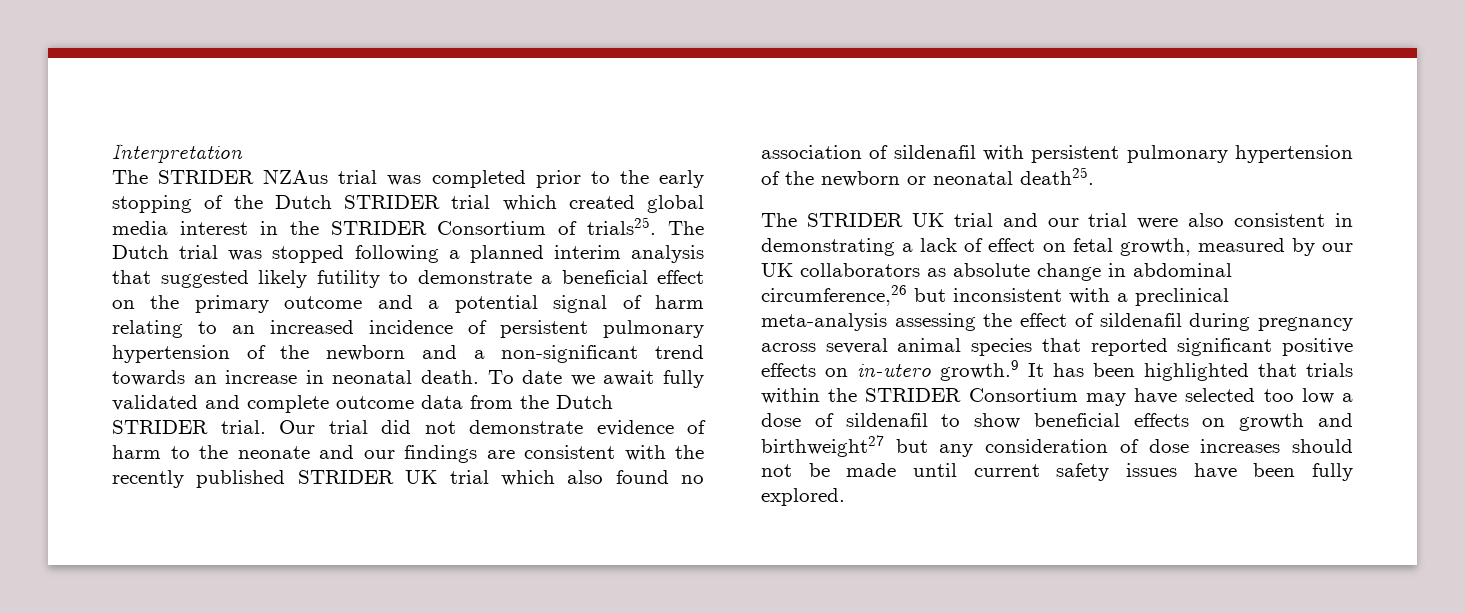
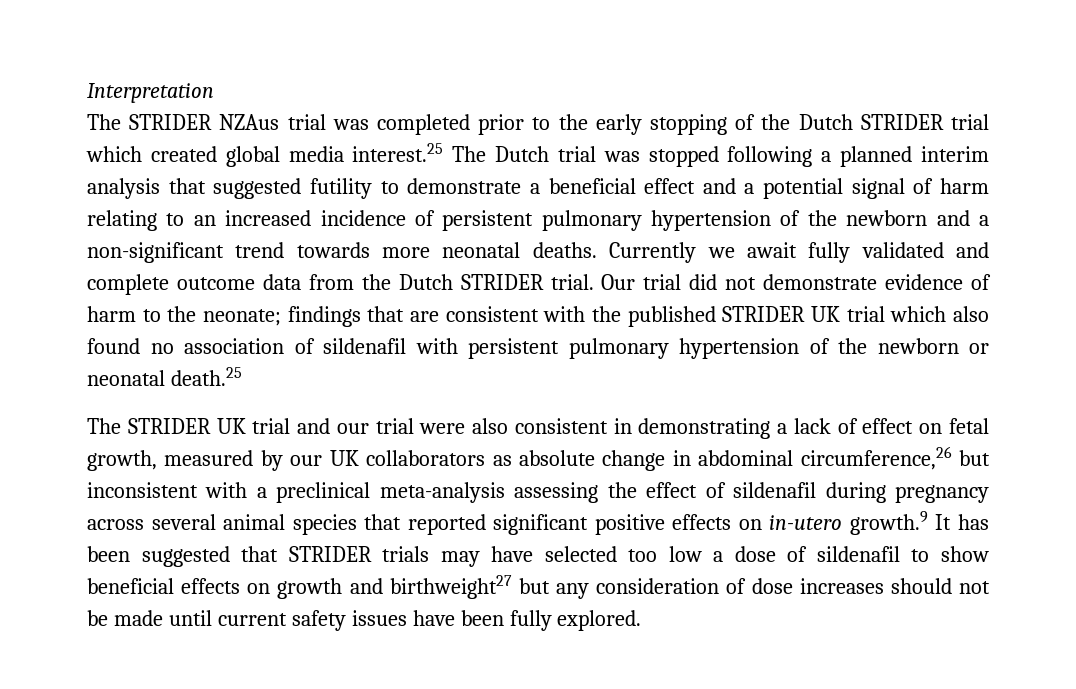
[179,217,657,235] interest in the STRIDER Consortium of trials25. -> [352,143,444,162] interest.25
[258,270,307,288] likely -> (302, 188) none
[112,295,363,313] on the primary outcome -> (696, 186) none
[193,370,563,384] an increase in neonatal death. To date -> [382,242,697,263] more neonatal deaths. Currently
[237,445,477,463] neonate and our findings -> [203,306,405,327] neonate; findings that
[112,470,184,488] recently -> (621, 314) none
[1020,167,1094,185] death25. -> [170,367,242,386] death.25
[1144,363,1353,381] [761,388,1078,404] highlighted that trials within the STRIDER Consortium -> [141,546,430,567] suggested that STRIDER trials

